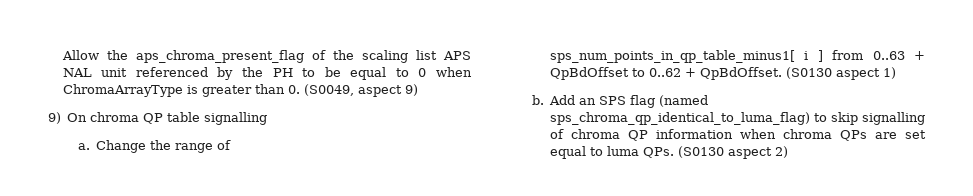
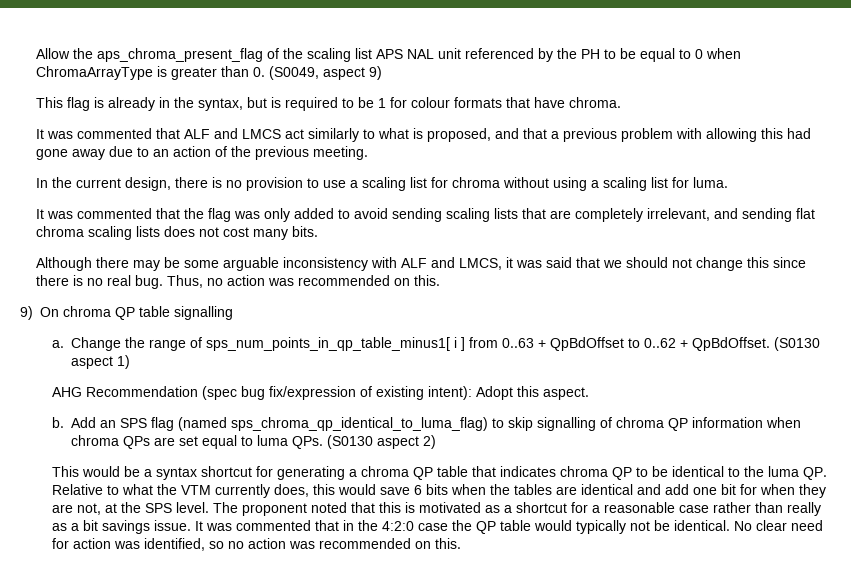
(418, 90) none -> [36,97,622,111] [36,128,812,142] [36,146,369,160] [36,177,729,191] [36,208,816,222] [36,226,319,240] [36,257,807,271] [36,275,441,289] // This flag is already in the syntax, but is required to be 1 for colour formats that have chroma. // It was commented that ALF and LMCS act similarly to what is proposed, and that a previous problem with allowing this had gone away due to an action of the previous meeting. // In the current design, there is no provision to use a scaling list for chroma without using a scaling list for luma. // It was commented that the flag was only added to avoid sending scaling lists that are completely irrelevant, and sending flat chroma scaling lists does not cost many bits. // Although there may be some arguable inconsistency with ALF and LMCS, it was said that we should not change this since there is no real bug. Thus, no action was recommended on this.
(896, 73) none -> [52,386,590,400] // AHG Recommendation (spec bug fix/expression of existing intent): Adopt this aspect.
(788, 152) none -> [52,466,828,480] [52,484,827,498] [52,502,822,516] [52,520,824,534] [52,538,462,551] // This would be a syntax shortcut for generating a chroma QP table that indicates chroma QP to be identical to the luma QP. Relative to what the VTM currently does, this would save 6 bits when the tables are identical and add one bit for when they are not, at the SPS level. The proponent noted that this is motivated as a shortcut for a reasonable case rather than really as a bit savings issue. It was commented that in the 4:2:0 case the QP table would typically not be identical. No clear need for action was identified, so no action was recommended on this.

